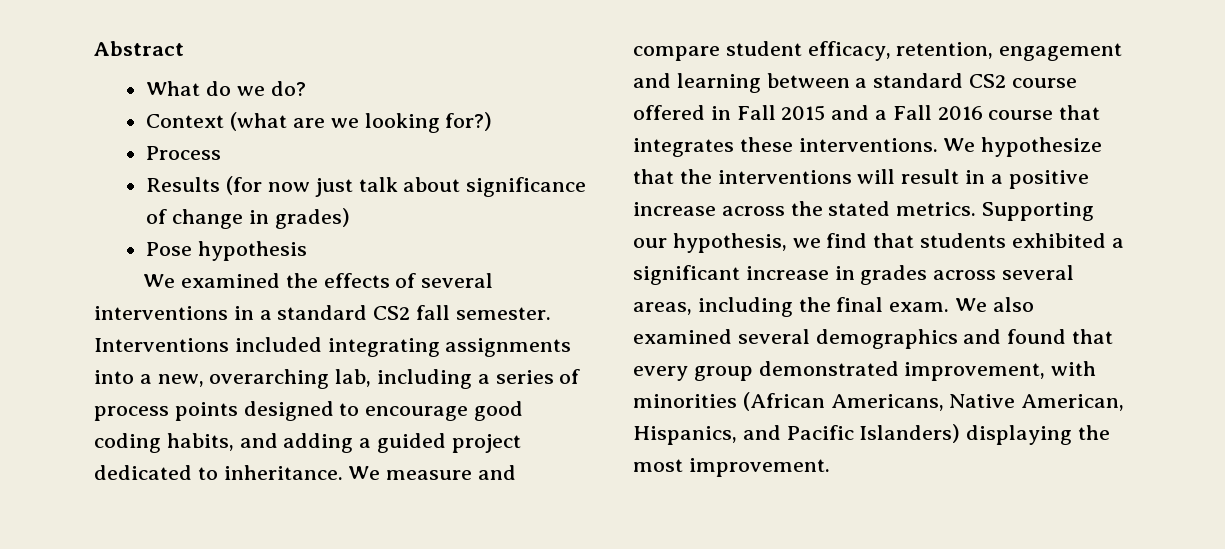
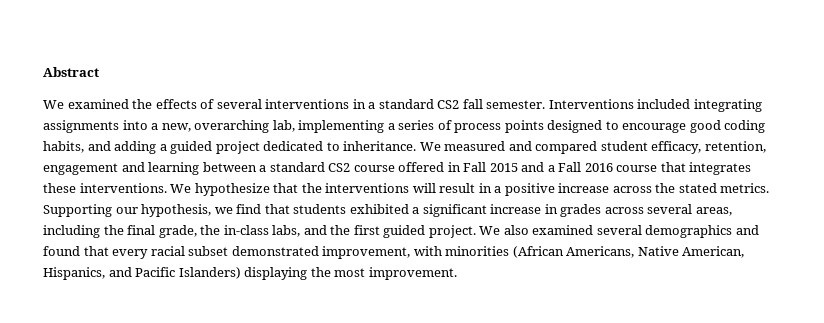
[146,81,306,96] [146,112,493,133] [146,146,222,160] [146,176,587,197] [146,208,350,229] [146,241,308,261] // What do we do? // Context (what are we looking for?) // Process // Results (for now just talk about significance of change in grades) // Pose hypothesis -> (99, 72) none
[377,369,473,389] including -> [298,120,385,133] implementing
[386,465,517,480] [633,46,720,61] measure and compare -> [444,141,598,154] measured and compared
[889,302,950,312] exam. -> [158,225,476,238] grade, the in-class labs, and the first guided project.
[693,366,753,381] group -> [150,246,229,256] racial subset

